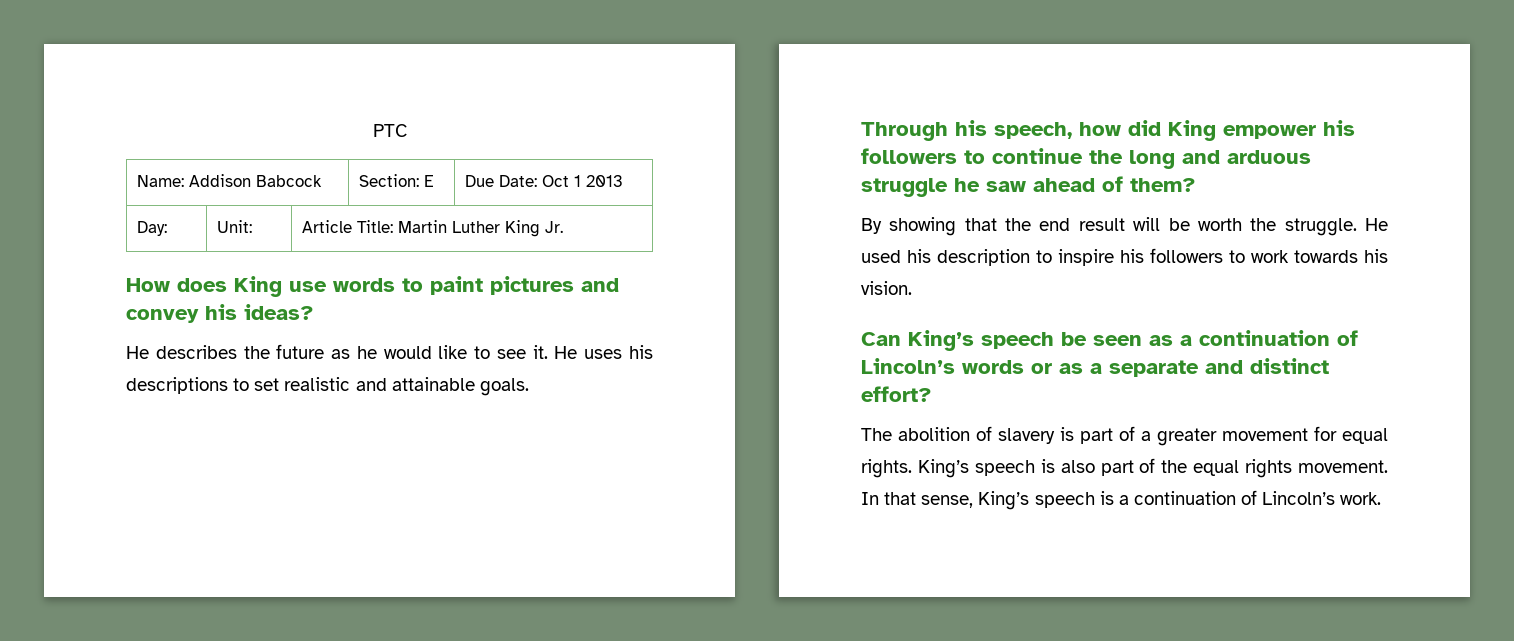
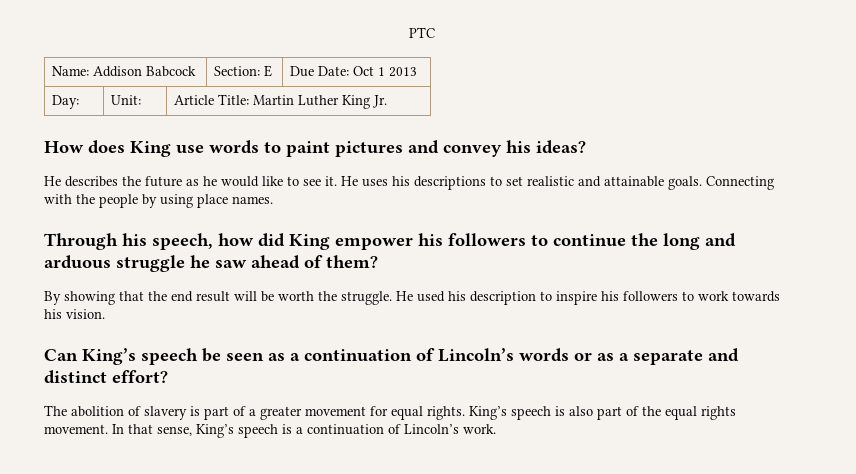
(529, 387) none -> [706,176,774,190] [44,194,273,208] Connecting with the people by using place names.

